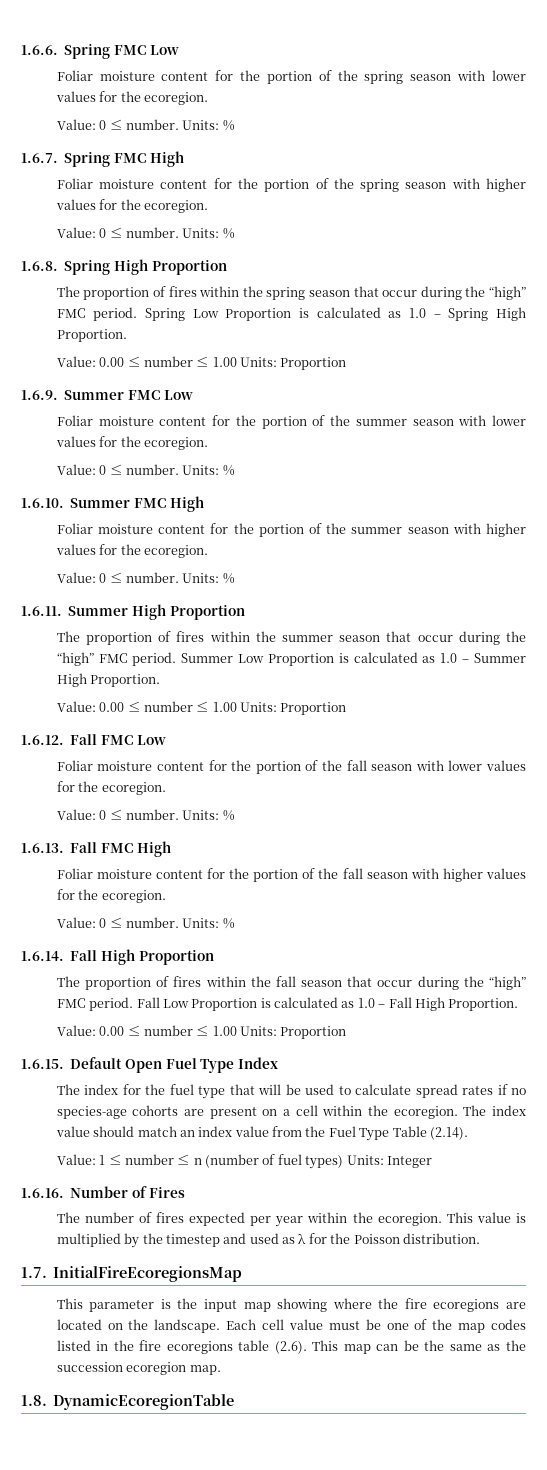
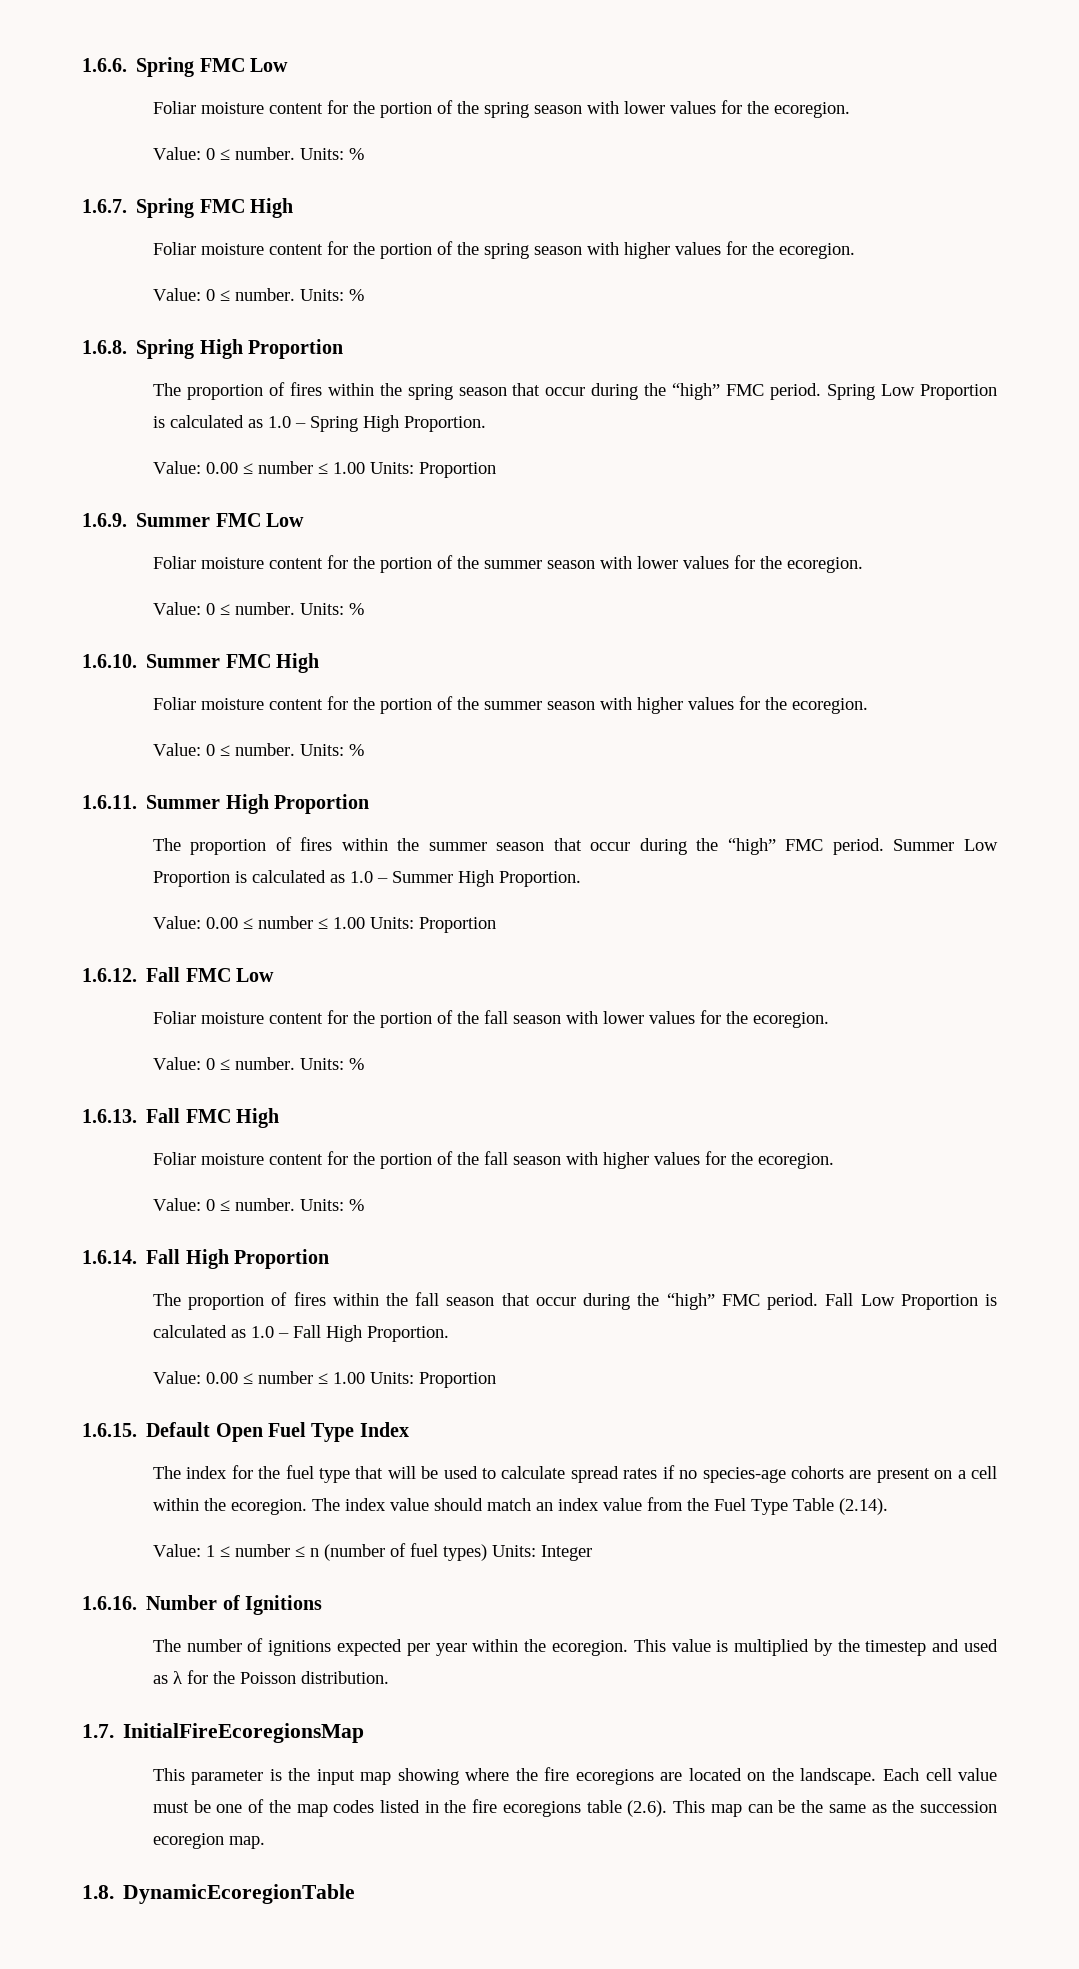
[148,1187,185,1198] Fires -> [245,1595,323,1615] Ignitions
[156,1212,185,1223] fires -> [268,1640,332,1656] ignitions

